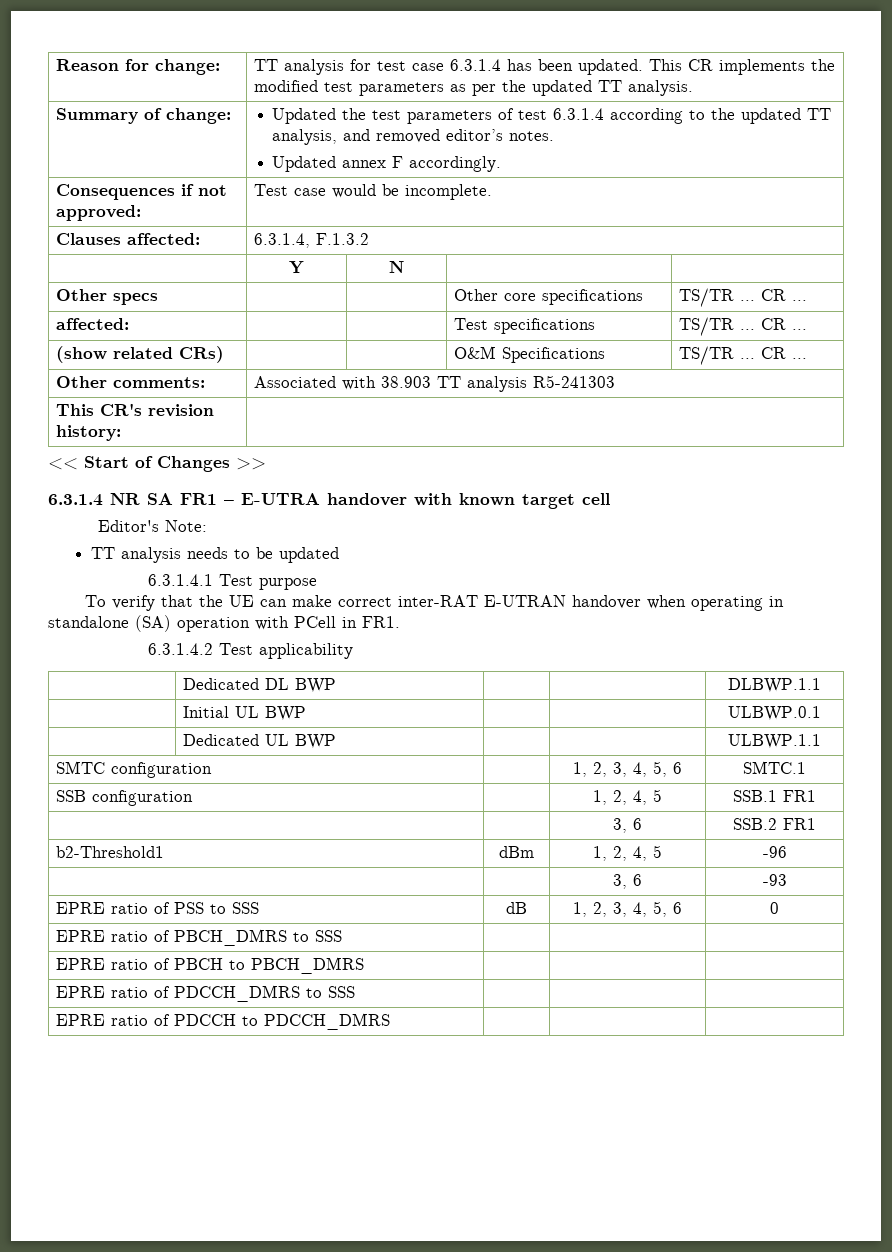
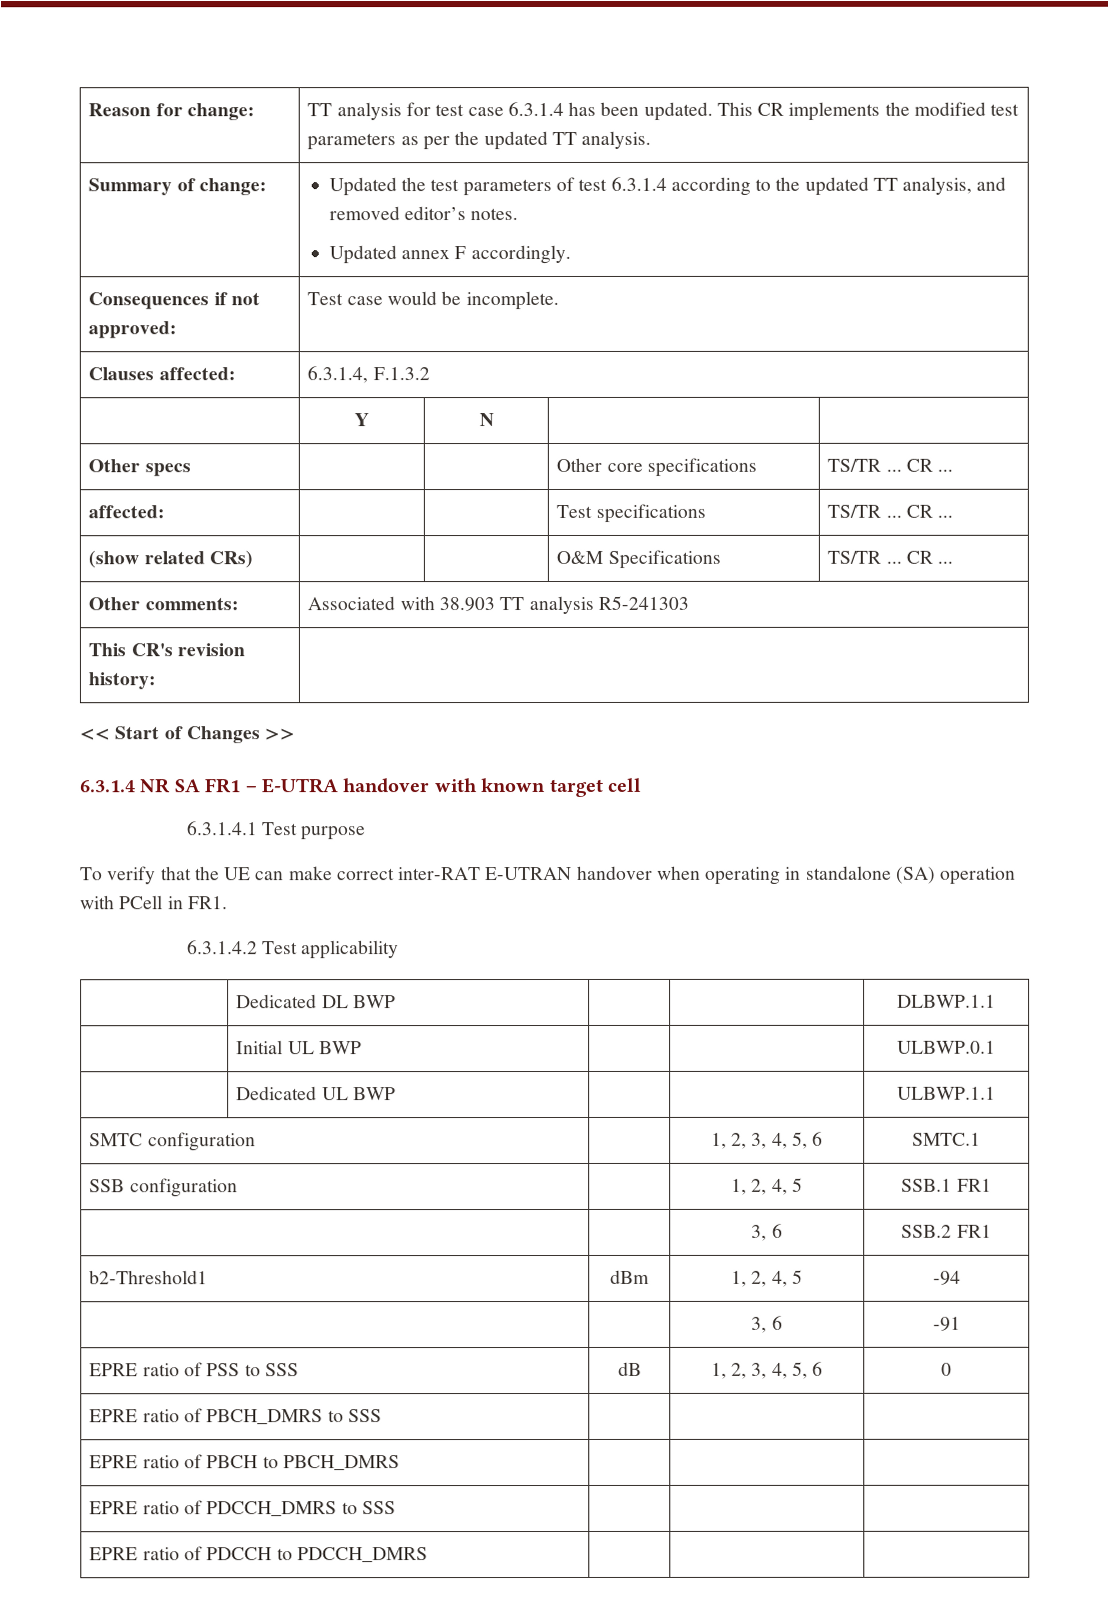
[97,520,207,532] [91,547,340,563] // Editor's Note: // TT analysis needs to be updated -> (641, 784) none
[762,846,787,858] [613,874,642,889] [762,874,787,886] -96 // | | 3, 6 | -93 -> [932,1270,961,1285] [751,1315,783,1333] [932,1316,961,1331] -94 // | | 3, 6 | -91

